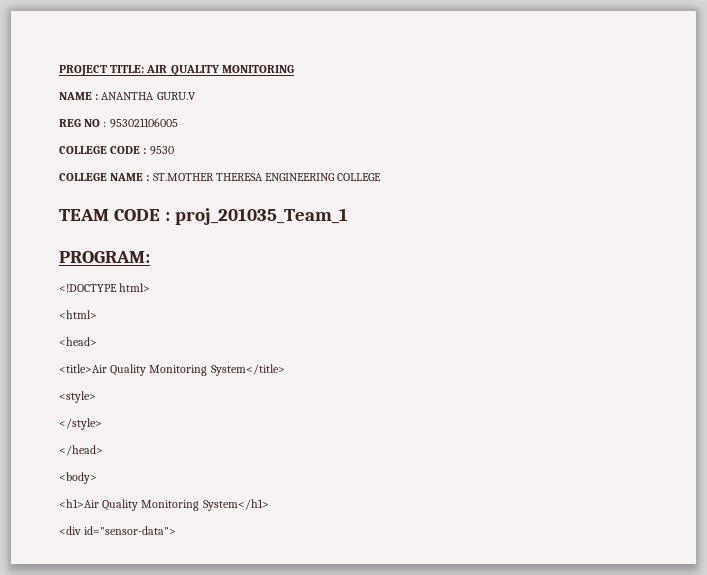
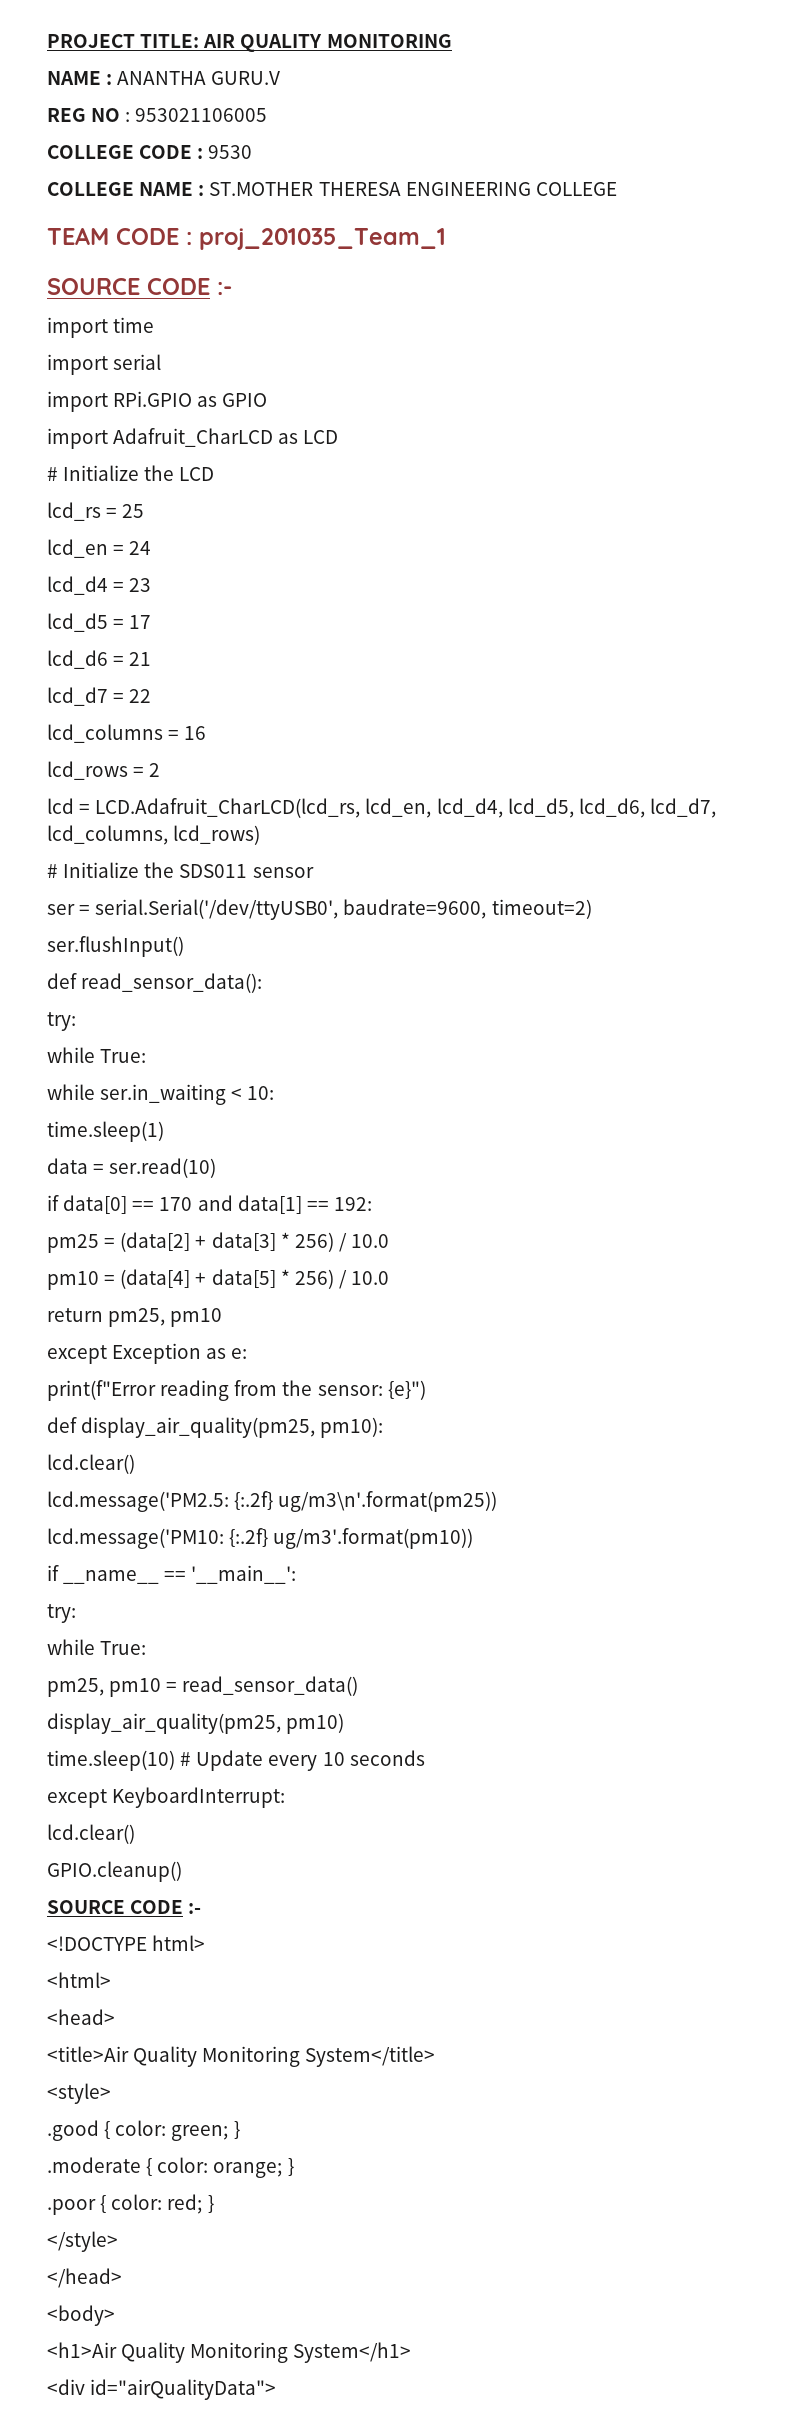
[59,251,150,263] PROGRAM: -> [47,278,232,295] [47,317,155,338] [47,354,162,375] [47,391,268,412] [47,428,339,449] [47,465,215,481] [47,502,145,521] [47,539,152,558] [47,576,152,595] [47,613,152,632] [47,650,152,669] [47,687,152,706] [47,724,207,743] [47,761,161,780] [47,798,716,818] [47,825,261,845] [47,862,314,878] [47,899,592,920] [47,936,184,957] [47,973,263,993] [47,1012,76,1031] [47,1047,147,1063] [47,1084,275,1105] [47,1121,164,1142] [47,1158,217,1178] [47,1195,372,1214] [47,1232,390,1253] [47,1269,390,1290] [47,1308,223,1327] [47,1343,248,1364] [47,1380,426,1401] [47,1417,384,1438] [47,1454,135,1474] [47,1491,498,1512] [47,1528,474,1549] [47,1565,297,1584] [47,1604,76,1623] [47,1639,147,1655] [47,1676,359,1697] [47,1713,345,1734] [47,1750,425,1771] [47,1787,286,1808] [47,1824,135,1844] [47,1861,182,1882] [47,1900,202,1914] SOURCE CODE :- // import time // import serial // import RPi.GPIO as GPIO // import Adafruit_CharLCD as LCD // # Initialize the LCD // lcd_rs = 25 // lcd_en = 24 // lcd_d4 = 23 // lcd_d5 = 17 // lcd_d6 = 21 // lcd_d7 = 22 // lcd_columns = 16 // lcd_rows = 2 // lcd = LCD.Adafruit_CharLCD(lcd_rs, lcd_en, lcd_d4, lcd_d5, lcd_d6, lcd_d7, lcd_columns, lcd_rows) // # Initialize the SDS011 sensor // ser = serial.Serial('/dev/ttyUSB0', baudrate=9600, timeout=2) // ser.flushInput() // def read_sensor_data(): // try: // while True: // while ser.in_waiting < 10: // time.sleep(1) // data = ser.read(10) // if data[0] == 170 and data[1] == 192: // pm25 = (data[2] + data[3] * 256) / 10.0 // pm10 = (data[4] + data[5] * 256) / 10.0 // return pm25, pm10 // except Exception as e: // print(f"Error reading from the sensor: {e}") // def display_air_quality(pm25, pm10): // lcd.clear() // lcd.message('PM2.5: {:.2f} ug/m3\n'.format(pm25)) // lcd.message('PM10: {:.2f} ug/m3'.format(pm10)) // if __name__ == '__main__': // try: // while True: // pm25, pm10 = read_sensor_data() // display_air_quality(pm25, pm10) // time.sleep(10) # Update every 10 seconds // except KeyboardInterrupt: // lcd.clear() // GPIO.cleanup() // SOURCE CODE :-
(96, 397) none -> [47,2120,240,2141] [47,2157,294,2178] [47,2194,214,2215] // .good { color: green; } // .moderate { color: orange; } // .poor { color: red; }
[84,526,177,535] id="sensor-data"> -> [90,2379,277,2400] id="airQualityData">

